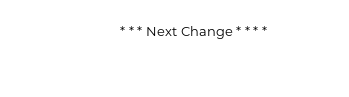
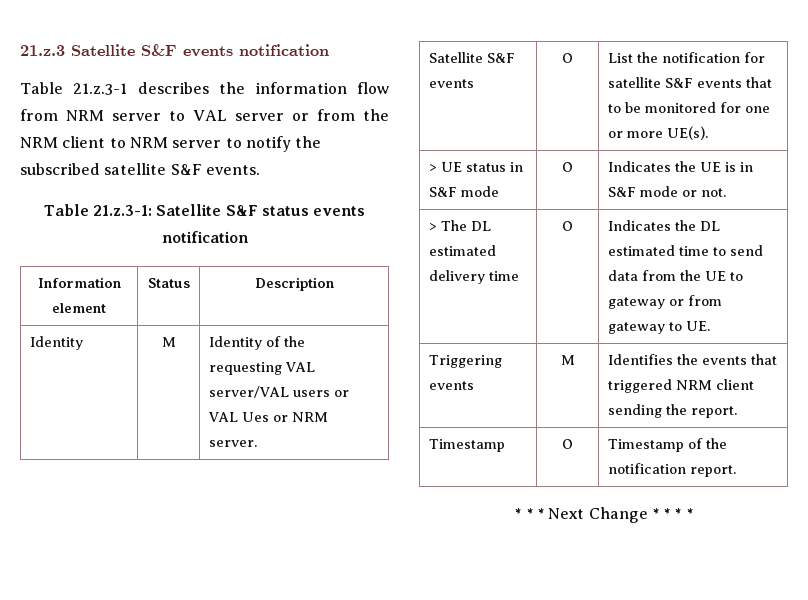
(120, 31) none -> [20,44,329,57] [20,82,390,95] [20,109,389,121] [20,136,322,152] [20,163,260,175] [43,204,366,216] [161,231,249,243] [37,277,121,288] [52,303,106,313] [147,278,190,288] [254,277,334,291] [29,336,83,350] [161,337,176,347] [208,336,305,350] [208,362,315,375] [208,386,349,398] [207,412,328,422] [208,440,257,447] [428,52,515,63] [428,79,474,88] [562,53,573,63] [607,52,765,63] [607,77,772,88] [607,102,770,113] [607,126,708,140] [428,162,523,172] [428,186,499,197] [562,162,573,172] [607,161,753,172] [607,186,726,197] [428,220,491,231] [428,245,496,256] [428,270,519,284] [562,221,573,231] [607,220,720,231] [607,245,763,256] [607,270,743,281] [607,295,722,309] [607,321,710,334] [428,355,502,368] [428,381,474,390] [560,355,575,365] [607,354,777,365] [607,379,754,393] [607,404,737,418] [428,439,505,452] [562,439,573,449] [607,438,727,452] [607,463,736,477] 21.z.3 Satellite S&F events notification // Table 21.z.3-1 describes the information flow from NRM server to VAL server or from the NRM client to NRM server to notify the subscribed satellite S&F events. // Table 21.z.3-1: Satellite S&F status events notification // Information element | Status | Description // Identity | M | Identity of the requesting VAL server/VAL users or VAL Ues or NRM server. // Satellite S&F events | O | List the notification for satellite S&F events that to be monitored for one or more UE(s). // > UE status in S&F mode | O | Indicates the UE is in S&F mode or not. // > The DL estimated delivery time | O | Indicates the DL estimated time to send data from the UE to gateway or from gateway to UE. // Triggering events | M | Identifies the events that triggered NRM client sending the report. // Timestamp | O | Timestamp of the notification report. //

